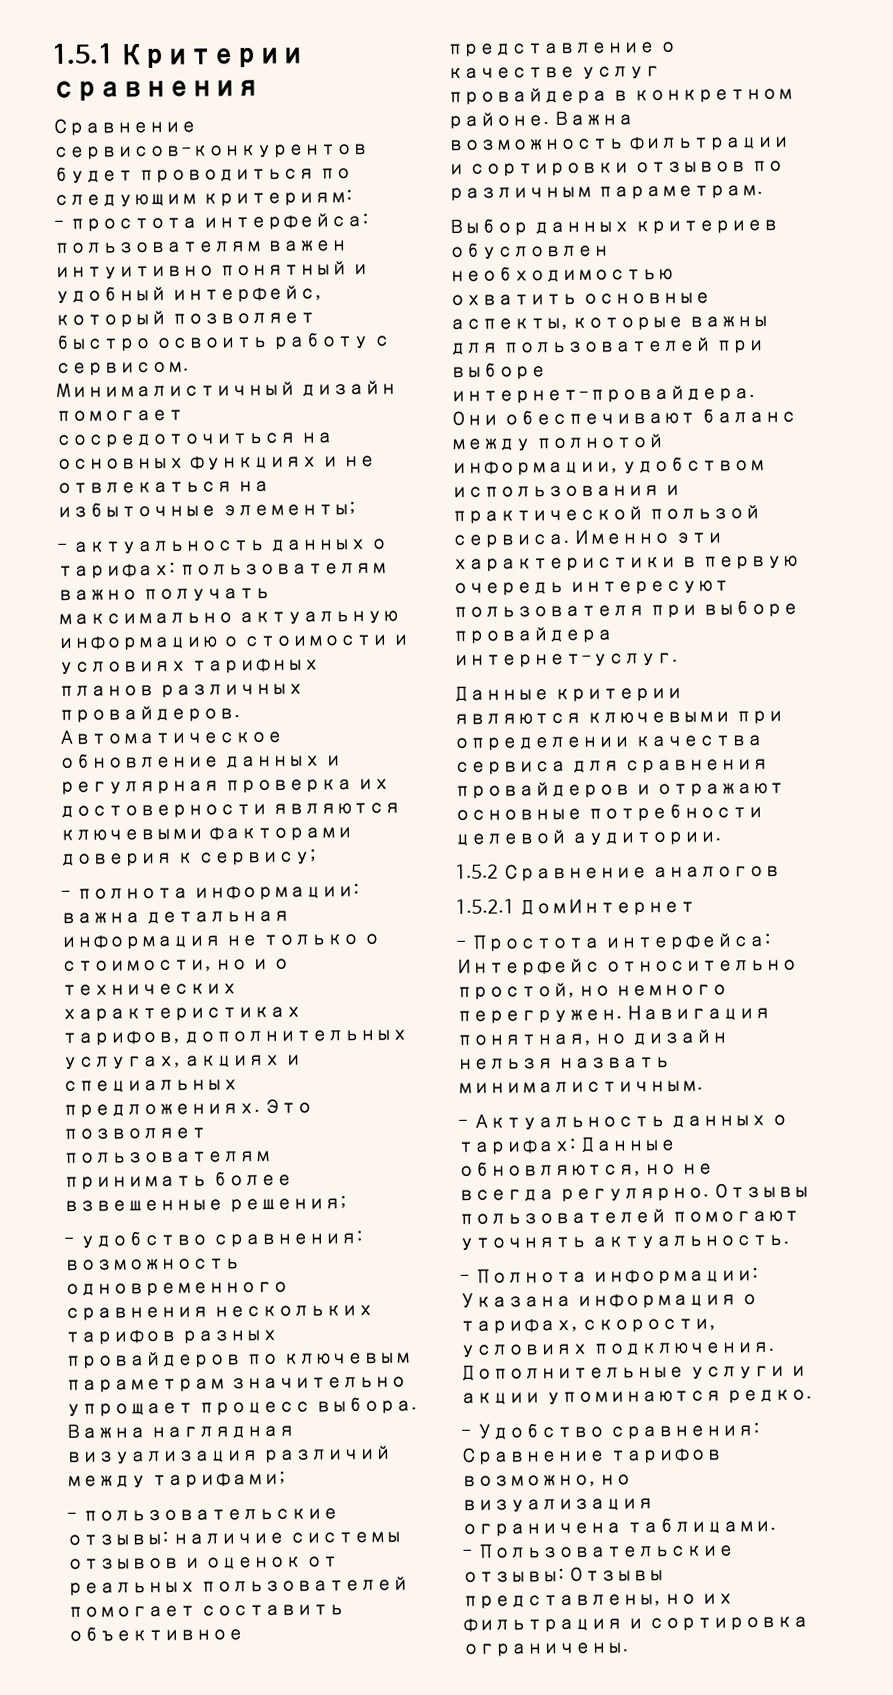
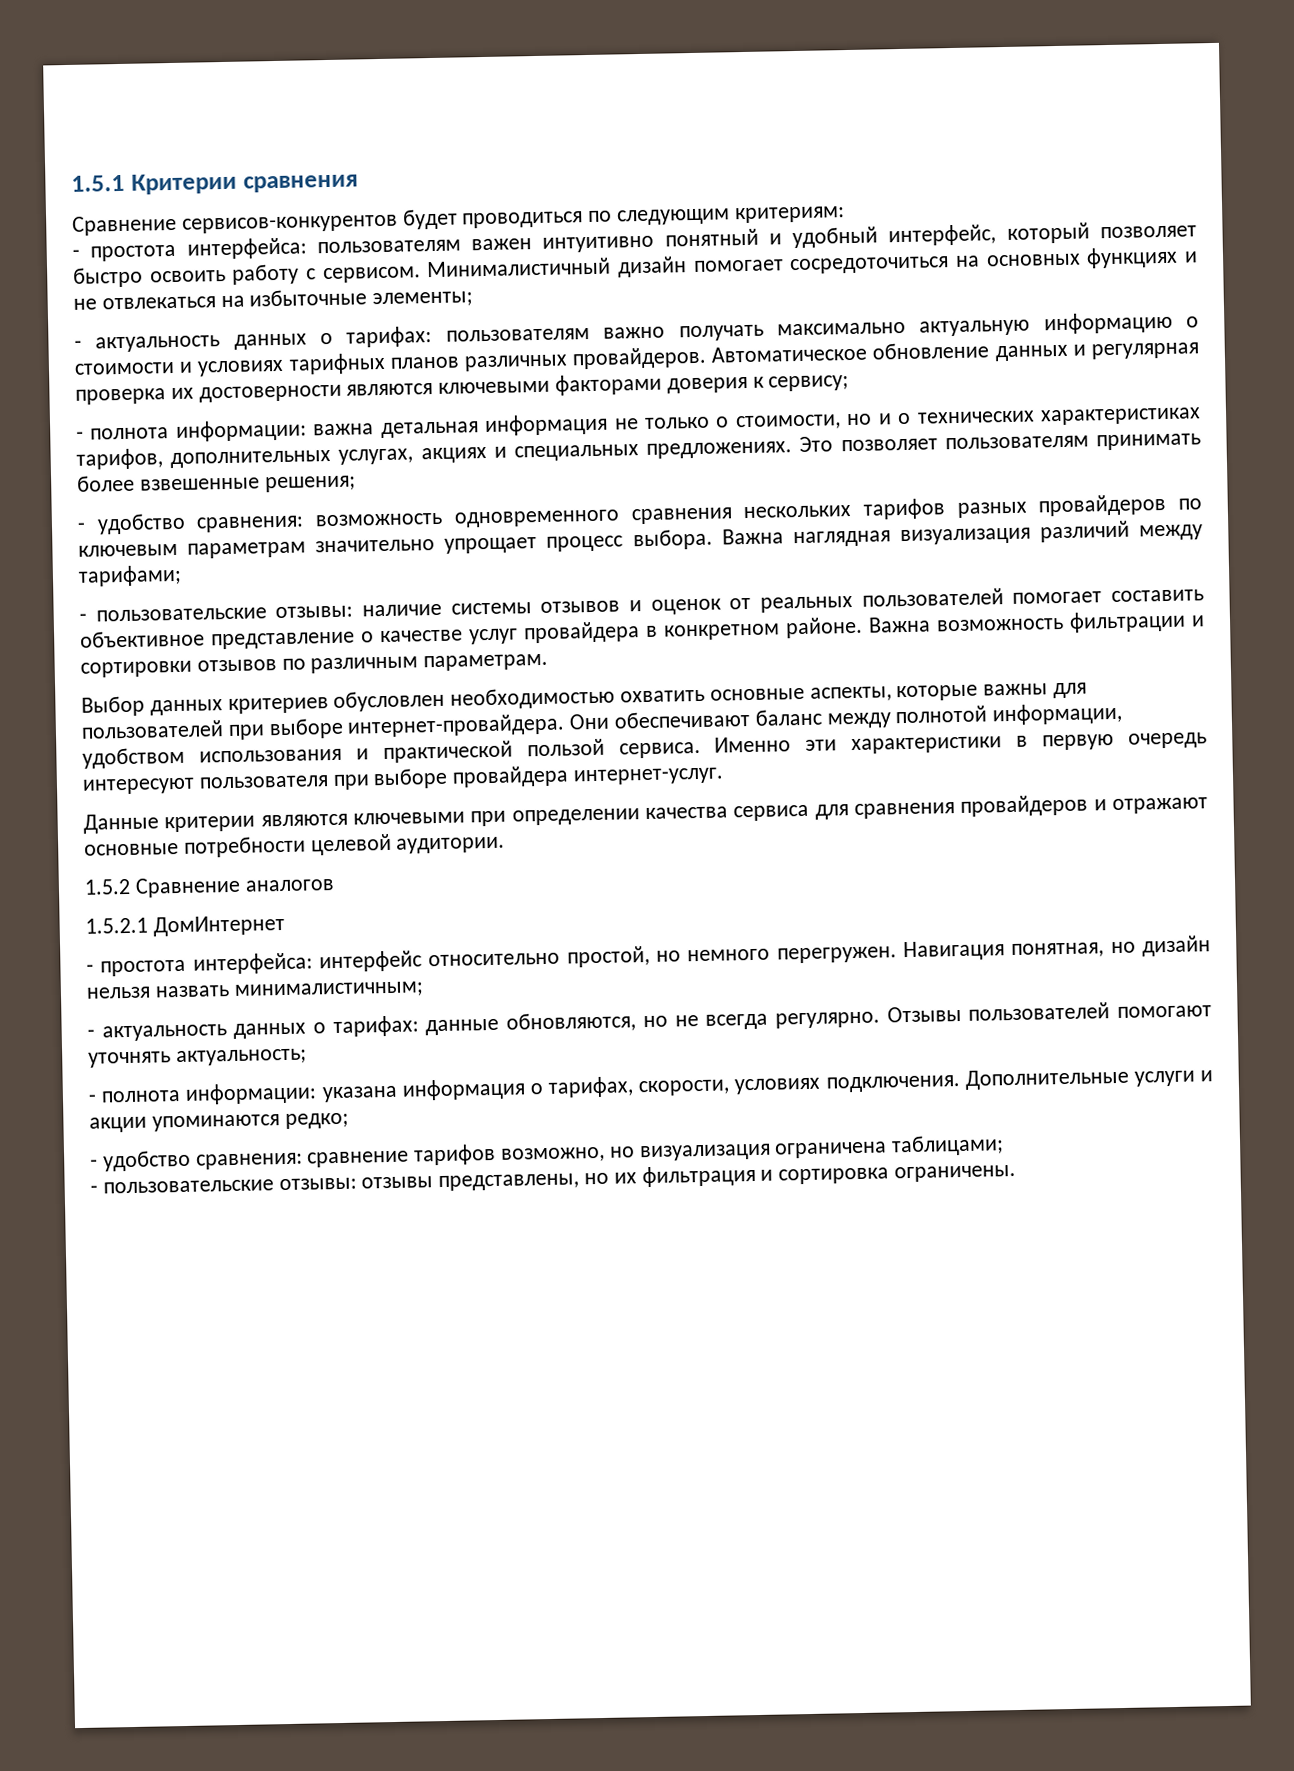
[470,932,771,952] [456,957,601,976] Простота интерфейса: Интерфейс -> [100,950,422,977] простота интерфейса: интерфейс
[457,1080,703,1094] [457,1111,788,1131] [457,1135,677,1155] минималистичным. // - Актуальность данных о тарифах: Данные -> [233,981,424,999] [87,1015,500,1042] минималистичным; // - актуальность данных о тарифах: данные
[590,1234,789,1250] [459,1266,758,1285] [459,1291,572,1308] актуальность. // - Полнота информации: Указана -> [175,1048,307,1067] [88,1082,398,1105] актуальность; // - полнота информации: указана
[725,1389,812,1404] [460,1421,759,1440] [460,1446,606,1465] редко. // - Удобство сравнения: Сравнение -> [284,1112,349,1130] [90,1149,410,1172] редко; // - удобство сравнения: сравнение
[625,1516,776,1535] [461,1541,735,1559] [462,1565,665,1583] таблицами. // - Пользовательские отзывы: Отзывы -> [891,1134,1005,1157] [90,1176,434,1194] таблицами; // - пользовательские отзывы: отзывы

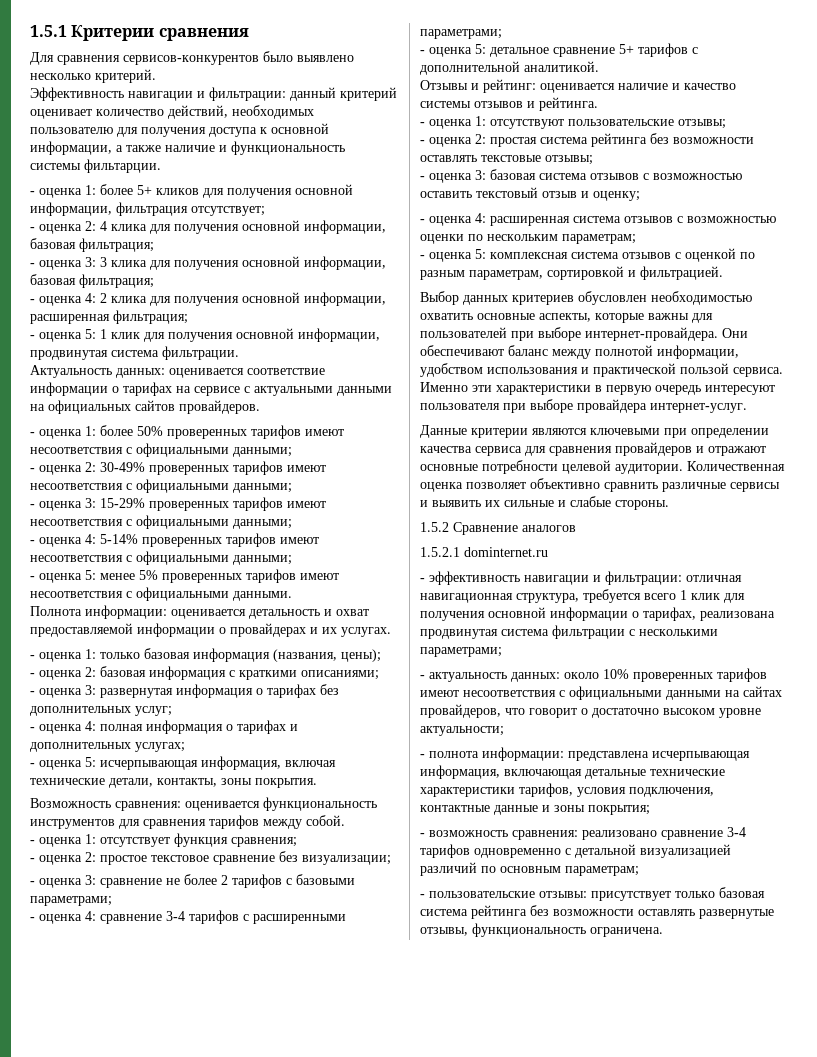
[72,206,845,236] [72,222,1197,262] [73,246,1198,288] [73,288,474,310] [74,311,1199,353] [74,341,1199,377] [75,373,850,405] [76,407,1201,442] [76,433,1202,470] [77,474,356,493] [77,493,1203,535] [78,520,1203,559] [78,564,182,587] [79,588,1204,622] [80,610,1205,650] [80,653,549,678] Сравнение сервисов-конкурентов будет проводиться по следующим критериям: // - простота интерфейса: пользователям важен интуитивно понятный и удобный интерфейс, который позволяет быстро освоить работу с сервисом. Минималистичный дизайн помогает сосредоточиться на основных функциях и не отвлекаться на избыточные элементы; // - актуальность данных о тарифах: пользователям важно получать максимально актуальную информацию о стоимости и условиях тарифных планов различных провайдеров. Автоматическое обновление данных и регулярная проверка их достоверности являются ключевыми факторами доверия к сервису; // - полнота информации: важна детальная информация не только о стоимости, но и о технических характеристиках тарифов, дополнительных услугах, акциях и специальных предложениях. Это позволяет пользователям принимать более взвешенные решения; // - удобство сравнения: возможность одновременного сравнения нескольких тарифов разных провайдеров по ключевым параметрам значительно упрощает процесс выбора. Важна наглядная визуализация различий между тарифами; // - пользовательские отзывы: наличие системы отзывов и оценок от реальных пользователей помогает составить объективное представление о качестве услуг провайдера в конкретном районе. Важна возможность фильтрации и сортировки отзывов по различным параметрам. -> [30,51,354,65] [30,69,156,83] [30,87,397,101] [30,105,314,119] [30,123,329,137] [30,141,345,155] [30,159,161,173] [30,184,353,198] [30,202,265,216] [30,220,386,234] [30,238,154,252] [30,256,386,270] [30,274,154,288] [30,292,386,306] [30,310,188,324] [30,328,380,342] [30,346,239,360] [30,365,325,378] [30,382,392,396] [30,400,260,414] [30,425,344,439] [30,443,292,457] [30,461,326,475] [30,479,292,493] [30,497,326,511] [30,515,292,529] [30,533,319,547] [30,551,292,565] [30,569,339,583] [30,587,292,601] [30,605,369,619] [30,623,391,637] [30,648,381,662] [30,666,379,680] [30,684,339,698] [30,706,172,716] [30,720,298,734] [30,742,185,752] [30,756,336,770] [30,778,317,788] [30,797,377,811] [30,815,345,829] [30,833,297,847] [30,851,391,865] [30,874,355,888] [30,896,112,906] [30,910,346,924] [420,29,502,39] [420,43,698,57] [420,61,599,75] [420,79,736,93] [420,97,598,111] [420,116,726,129] [420,133,754,147] [420,155,593,165] [420,169,742,183] [420,187,640,201] [420,213,776,226] [420,234,636,244] [420,248,755,262] [420,266,723,280] Для сравнения сервисов-конкурентов было выявлено несколько критерий. // Эффективность навигации и фильтрации: данный критерий оценивает количество действий, необходимых пользователю для получения доступа к основной информации, а также наличие и функциональность системы фильтарции. // - оценка 1: более 5+ кликов для получения основной информации, фильтрация отсутствует; // - оценка 2: 4 клика для получения основной информации, базовая фильтрация; // - оценка 3: 3 клика для получения основной информации, базовая фильтрация; // - оценка 4: 2 клика для получения основной информации, расширенная фильтрация; // - оценка 5: 1 клик для получения основной информации, продвинутая система фильтрации. // Актуальность данных: оценивается соответствие информации о тарифах на сервисе с актуальными данными на официальных сайтов провайдеров. // - оценка 1: более 50% проверенных тарифов имеют несоответствия с официальными данными; // - оценка 2: 30-49% проверенных тарифов имеют несоответствия с официальными данными; // - оценка 3: 15-29% проверенных тарифов имеют несоответствия с официальными данными; // - оценка 4: 5-14% проверенных тарифов имеют несоответствия с официальными данными; // - оценка 5: менее 5% проверенных тарифов имеют несоответствия с официальными данными. // Полнота информации: оценивается детальность и охват предоставляемой информации о провайдерах и их услугах. // - оценка 1: только базовая информация (названия, цены); // - оценка 2: базовая информация с краткими описаниями; // - оценка 3: развернутая информация о тарифах без дополнительных услуг; // - оценка 4: полная информация о тарифах и дополнительных услугах; // - оценка 5: исчерпывающая информация, включая технические детали, контакты, зоны покрытия. // Возможность сравнения: оценивается функциональность инструментов для сравнения тарифов между собой. // - оценка 1: отсутствует функция сравнения; // - оценка 2: простое текстовое сравнение без визуализации; // - оценка 3: сравнение не более 2 тарифов с базовыми параметрами; // - оценка 4: сравнение 3-4 тарифов с расширенными параметрами; // - оценка 5: детальное сравнение 5+ тарифов с дополнительной аналитикой. // Отзывы и рейтинг: оценивается наличие и качество системы отзывов и рейтинга. // - оценка 1: отсутствуют пользовательские отзывы; // - оценка 2: простая система рейтинга без возможности оставлять текстовые отзывы; // - оценка 3: базовая система отзывов с возможностью оставить текстовый отзыв и оценку; // - оценка 4: расширенная система отзывов с возможностью оценки по нескольким параметрам; // - оценка 5: комплексная система отзывов с оценкой по разным параметрам, сортировкой и фильтрацией.
(506, 845) none -> [687,461,785,471] [420,478,780,492] [420,496,669,510] Количественная оценка позволяет объективно сравнить различные сервисы и выявить их сильные и слабые стороны.
[152,914,285,937] [86,935,1211,977] [86,981,424,999] [87,1002,1213,1042] [88,1048,307,1068] [88,1067,1213,1105] [89,1112,349,1133] [90,1134,1005,1172] [90,1164,1017,1194] ДомИнтернет // - простота интерфейса: интерфейс относительно простой, но немного перегружен. Навигация понятная, но дизайн нельзя назвать минималистичным; // - актуальность данных о тарифах: данные обновляются, но не всегда регулярно. Отзывы пользователей помогают уточнять актуальность; // - полнота информации: указана информация о тарифах, скорости, условиях подключения. Дополнительные услуги и акции упоминаются редко; // - удобство сравнения: сравнение тарифов возможно, но визуализация ограничена таблицами; // - пользовательские отзывы: отзывы представлены, но их фильтрация и сортировка ограничены. -> [464,547,548,557] [420,571,742,585] [420,589,745,603] [420,607,775,621] [420,625,718,639] [420,647,502,657] [420,668,767,682] [420,686,782,700] [420,704,761,718] [420,726,504,736] [420,747,750,761] [420,765,725,779] [420,783,714,797] [420,805,650,815] [420,827,746,840] [420,844,731,858] [420,862,639,876] [420,887,765,901] [420,905,774,919] [420,923,663,937] dominternet.ru // - эффективность навигации и фильтрации: отличная навигационная структура, требуется всего 1 клик для получения основной информации о тарифах, реализована продвинутая система фильтрации с несколькими параметрами; // - актуальность данных: около 10% проверенных тарифов имеют несоответствия с официальными данными на сайтах провайдеров, что говорит о достаточно высоком уровне актуальности; // - полнота информации: представлена исчерпывающая информация, включающая детальные технические характеристики тарифов, условия подключения, контактные данные и зоны покрытия; // - возможность сравнения: реализовано сравнение 3-4 тарифов одновременно с детальной визуализацией различий по основным параметрам; // - пользовательские отзывы: присутствует только базовая система рейтинга без возможности оставлять развернутые отзывы, функциональность ограничена.

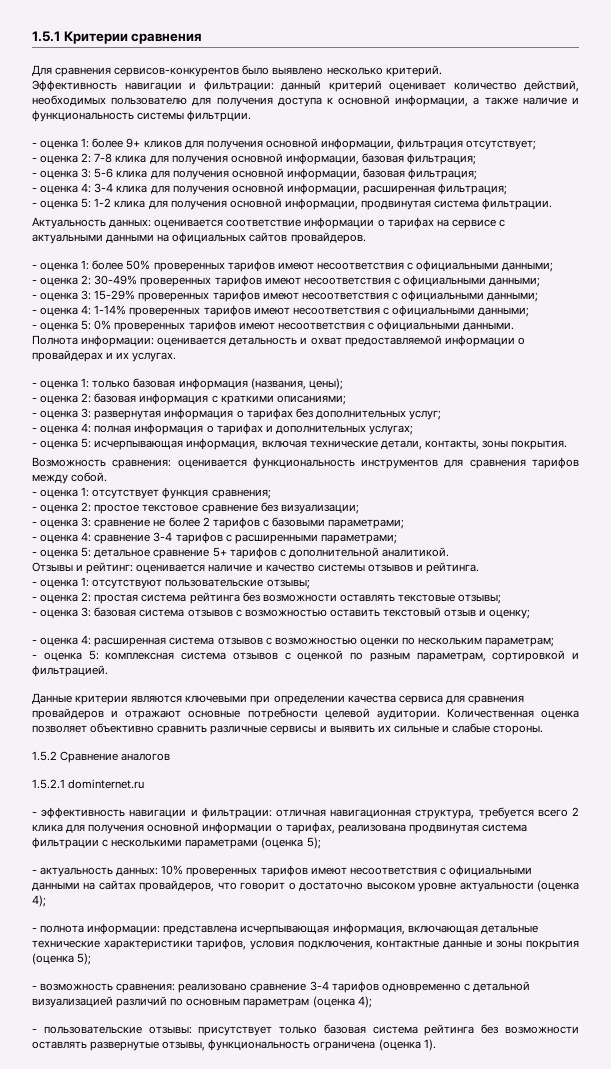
[84,159,161,173] [30,184,152,198] фильтарции. // - оценка 1: более 5+ -> [187,110,252,122] [32,138,141,149] фильтрции. // - оценка 1: более 9+
[100,221,107,231] 4 -> [94,153,113,163] 7-8
[100,257,107,267] 3 -> [94,168,114,178] 5-6
[100,293,107,303] 2 -> [94,183,114,193] 3-4
[100,329,140,339] 1 клик -> [94,198,146,208] 1-2 клика
[100,534,138,544] 5-14% -> [94,305,127,315] 1-14%
[100,570,158,580] менее 5% -> [94,320,112,330] 0%
[420,291,752,305] [420,313,713,323] [420,327,748,341] [420,345,739,359] [420,363,783,377] [420,382,775,395] [420,399,747,413] // Выбор данных критериев обусловлен необходимостью охватить основные аспекты, которые важны для пользователей при выборе интернет-провайдера. Они обеспечивают баланс между полнотой информации, удобством использования и практической пользой сервиса. Именно эти характеристики в первую очередь интересуют пользователя при выборе провайдера интернет-услуг. -> (108, 671) none
[680,590,720,600] 1 клик -> [572,807,579,816] [32,824,63,832] 2 клика
[420,647,502,657] параметрами; -> [185,837,321,849] параметрами (оценка 5);
[564,672,599,679] около -> (159, 871) none
[420,726,504,736] актуальности; -> [459,880,579,892] [32,895,46,907] актуальности (оценка 4);
[588,805,650,815] покрытия; -> [526,940,580,950] [32,953,92,965] покрытия (оценка 5);
[565,866,639,876] параметрам; -> [243,996,372,1008] параметрам (оценка 4);
[590,927,663,937] ограничена. -> [313,1039,436,1051] ограничена (оценка 1).

